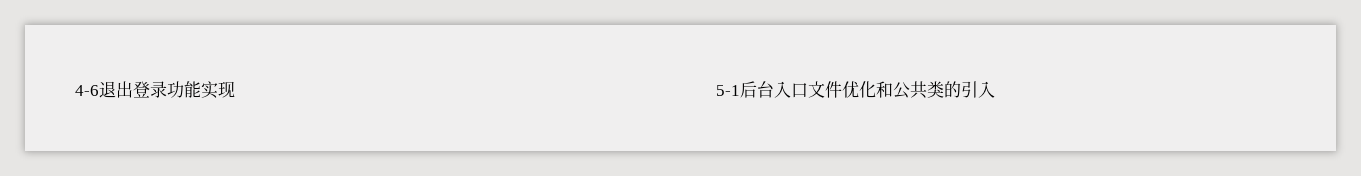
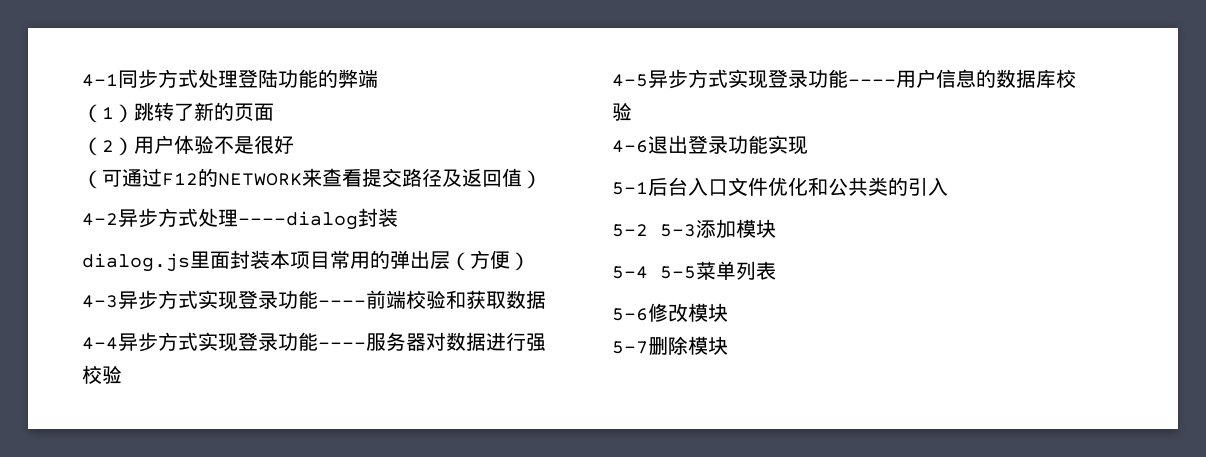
(75, 90) none -> [82,69,378,89] [82,102,274,123] [82,135,294,156] [82,168,542,189] [82,208,398,230] [82,250,530,272] [82,290,546,310] [82,332,546,352] [82,365,122,384] [612,69,1076,89] [612,103,632,121] 4-1同步方式处理登陆功能的弊端 // （1）跳转了新的页面 // （2）用户体验不是很好 // （可通过F12的NETWORK来查看提交路径及返回值） // 4-2异步方式处理----dialog封装 // dialog.js里面封装本项目常用的弹出层（方便） // 4-3异步方式实现登录功能----前端校验和获取数据 // 4-4异步方式实现登录功能----服务器对数据进行强校验 // 4-5异步方式实现登录功能----用户信息的数据库校验 //
(995, 89) none -> [612,219,776,239] [612,261,776,280] [612,303,728,322] [612,336,728,355] // 5-2 5-3添加模块 // 5-4 5-5菜单列表 // 5-6修改模块 // 5-7删除模块

